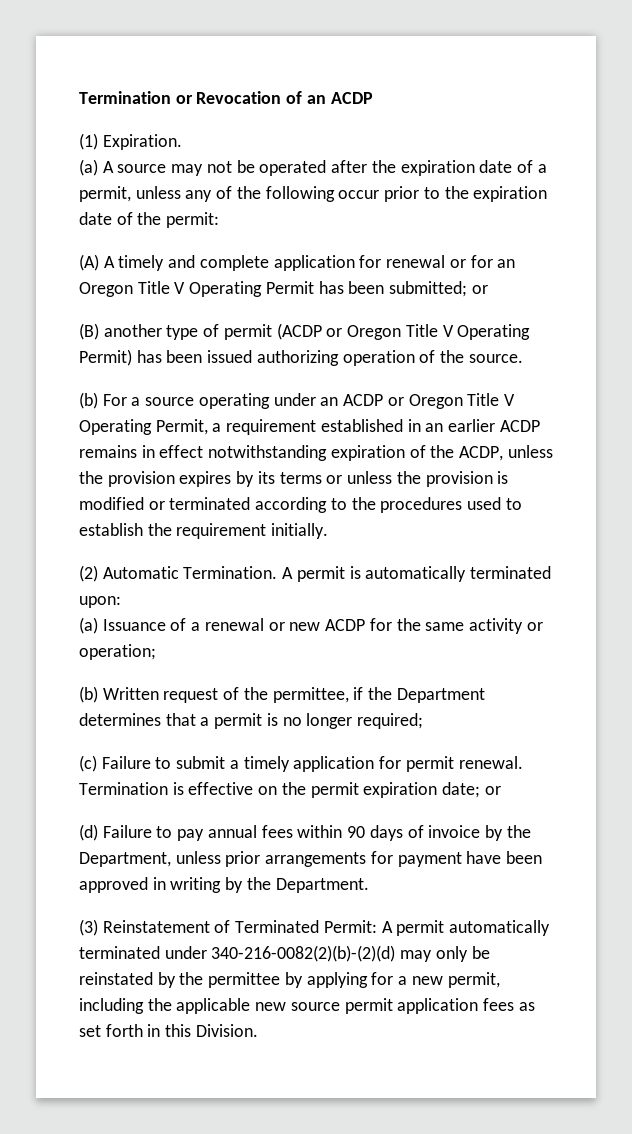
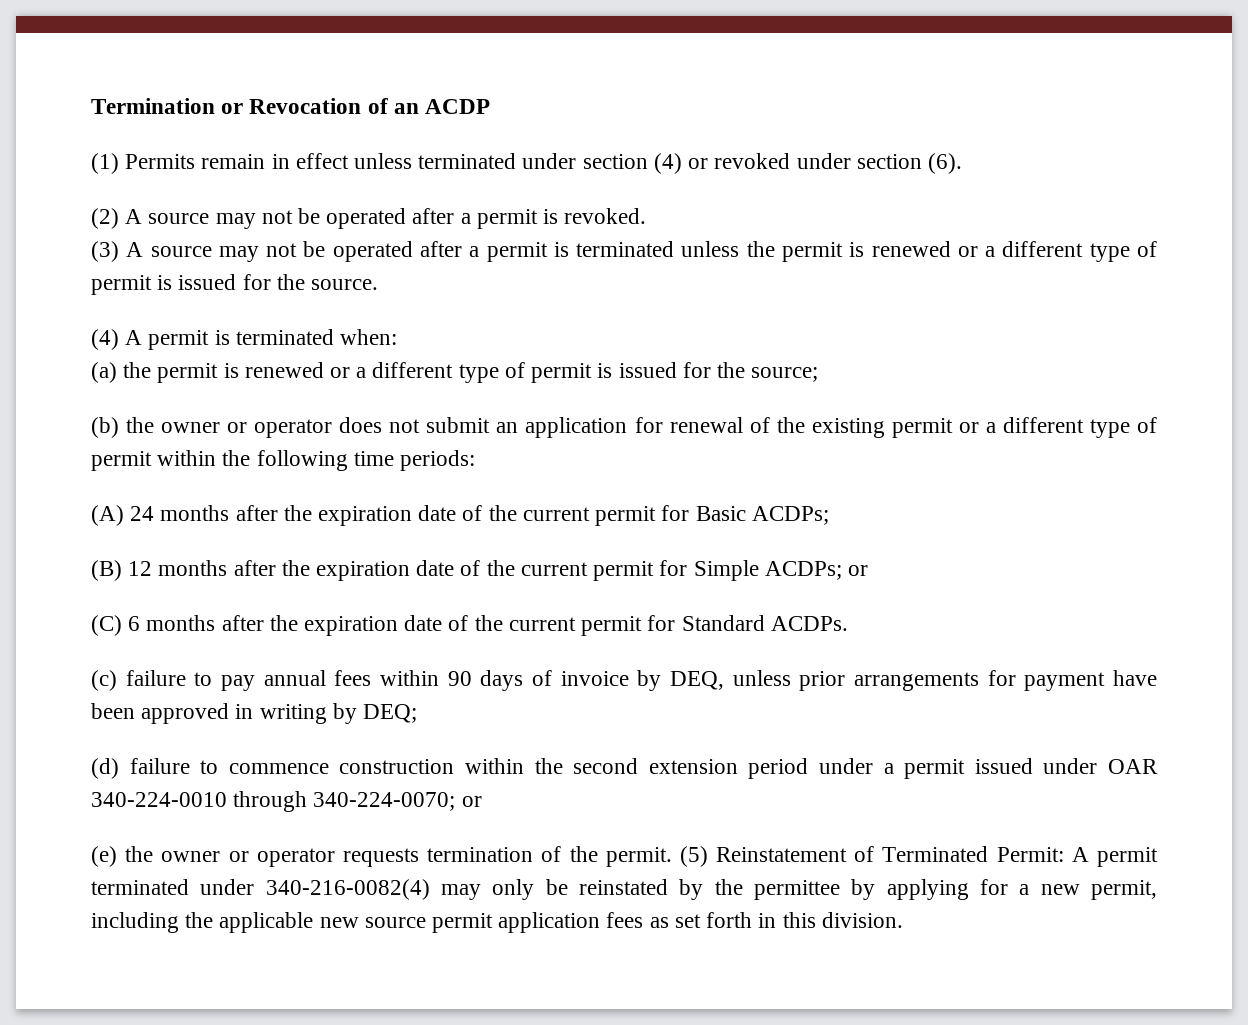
[102,134,182,150] [79,159,547,176] [79,186,548,202] [79,212,220,228] [79,254,516,271] [79,281,488,297] [79,323,531,340] [79,349,523,366] [79,392,515,409] [79,419,540,435] [79,445,553,461] [79,471,509,487] [79,497,522,513] [79,523,329,539] [79,565,552,582] [79,596,121,608] [79,617,543,634] [79,644,156,660] [79,686,485,703] [79,713,424,729] [79,755,523,772] [79,782,501,798] [79,824,152,841] Expiration. // (a) A source may not be operated after the expiration date of a permit, unless any of the following occur prior to the expiration date of the permit: // (A) A timely and complete application for renewal or for an Oregon Title V Operating Permit has been submitted; or // (B) another type of permit (ACDP or Oregon Title V Operating Permit) has been issued authorizing operation of the source. // (b) For a source operating under an ACDP or Oregon Title V Operating Permit, a requirement established in an earlier ACDP remains in effect notwithstanding expiration of the ACDP, unless the provision expires by its terms or unless the provision is modified or terminated according to the procedures used to establish the requirement initially. // (2) Automatic Termination. A permit is automatically terminated upon: // (a) Issuance of a renewal or new ACDP for the same activity or operation; // (b) Written request of the permittee, if the Department determines that a permit is no longer required; // (c) Failure to submit a timely application for permit renewal. Termination is effective on the permit expiration date; or // (d) Failure -> [125,153,962,174] [91,208,647,229] [91,241,1158,262] [91,274,379,295] [91,329,398,350] [91,362,819,383] [91,417,1157,438] [91,450,476,471] [91,505,829,526] [91,560,868,581] [91,615,848,636] [91,670,186,691] Permits remain in effect unless terminated under section (4) or revoked under section (6). // (2) A source may not be operated after a permit is revoked. // (3) A source may not be operated after a permit is terminated unless the permit is renewed or a different type of permit is issued for the source. // (4) A permit is terminated when: // (a) the permit is renewed or a different type of permit is issued for the source; // (b) the owner or operator does not submit an application for renewal of the existing permit or a different type of permit within the following time periods: // (A) 24 months after the expiration date of the current permit for Basic ACDPs; // (B) 12 months after the expiration date of the current permit for Simple ACDPs; or // (C) 6 months after the expiration date of the current permit for Standard ACDPs. // (c) failure
[506,825,531,838] [79,852,171,867] the Department, -> [670,671,724,690] DEQ,
[246,877,369,893] [79,919,98,936] the Department. // (3) -> [363,704,418,723] [91,758,1159,779] [91,791,482,812] [91,846,708,867] DEQ; // (d) failure to commence construction within the second extension period under a permit issued under OAR 340-224-0010 through 340-224-0070; or // (e) the owner or operator requests termination of the permit. (5)
[449,920,551,936] [79,945,396,962] automatically terminated under 340-216-0082(2)(b)-(2)(d) -> [91,879,430,900] terminated under 340-216-0082(4)
[195,1024,258,1037] Division. -> [821,912,903,928] division.

